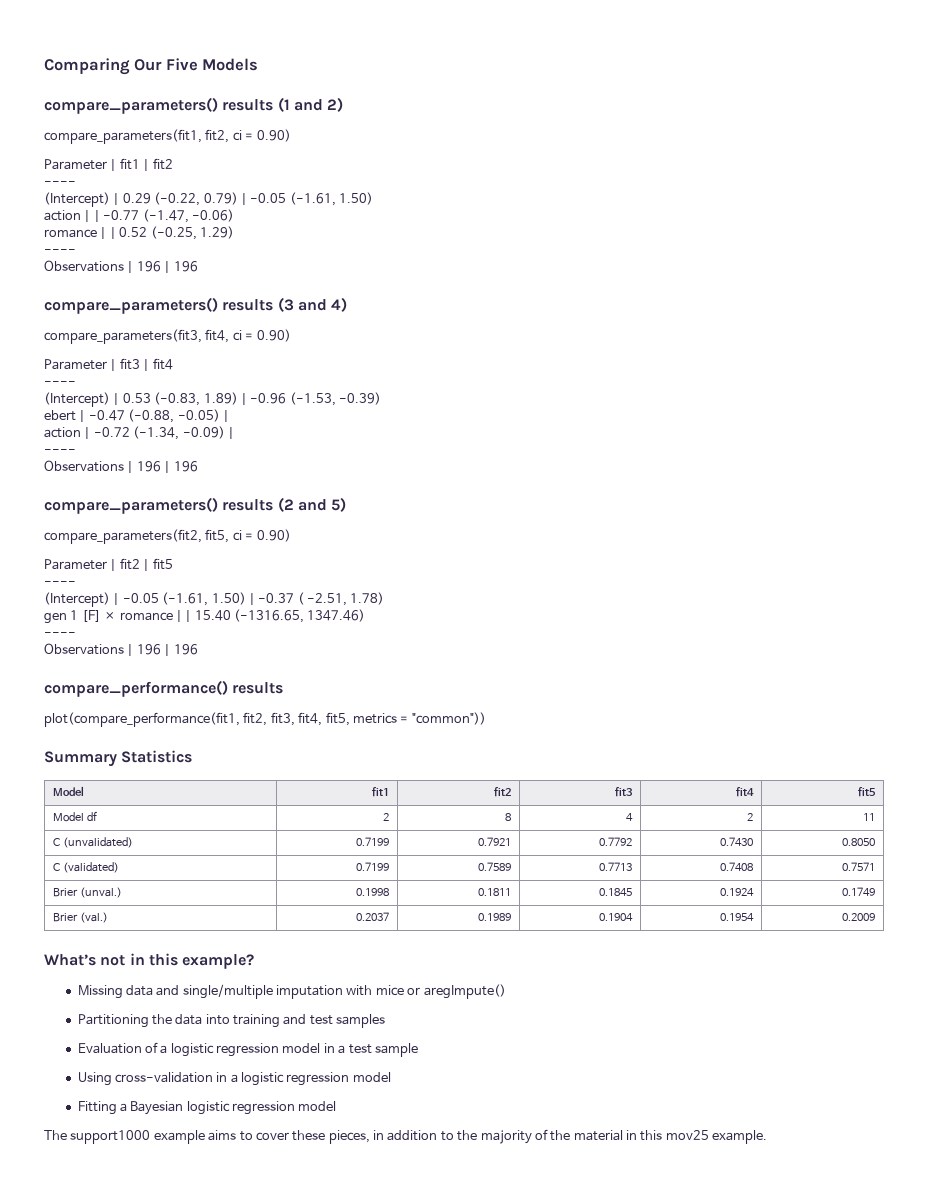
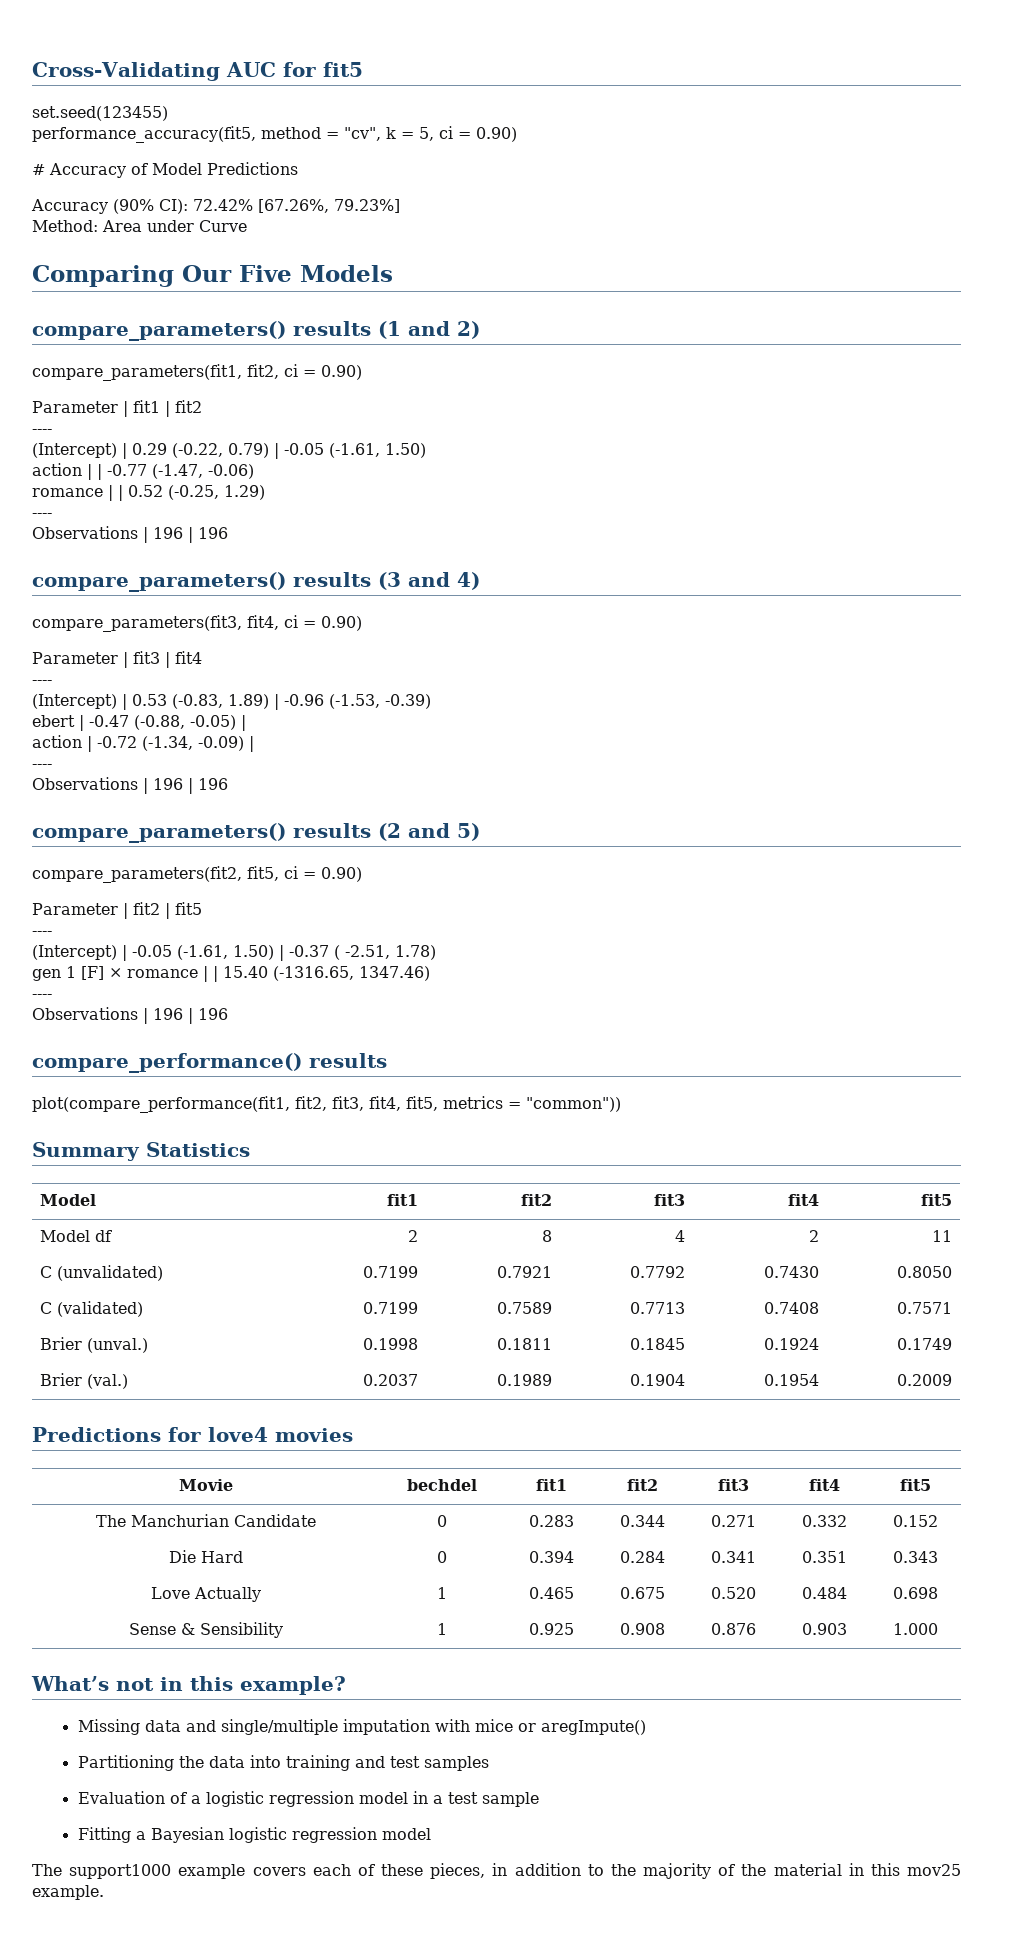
(44, 66) none -> [32,62,363,81] [32,106,168,121] [32,126,517,143] [32,162,298,178] [31,199,400,214] [32,220,247,232] Cross-Validating AUC for fit5 // set.seed(123455) // performance_accuracy(fit5, method = "cv", k = 5, ci = 0.90) // # Accuracy of Model Predictions // Accuracy (90% CI): 72.42% [67.26%, 79.23%] // Method: Area under Curve //
(875, 917) none -> [32,1427,353,1442] [178,1479,233,1491] [407,1479,477,1491] [535,1479,567,1491] [626,1479,658,1491] [717,1479,749,1491] [808,1479,840,1491] [899,1479,931,1491] [95,1514,316,1527] [437,1515,447,1527] [528,1515,574,1527] [619,1515,665,1527] [710,1515,756,1527] [801,1515,847,1527] [892,1515,938,1527] [168,1550,243,1563] [437,1551,447,1563] [528,1551,574,1563] [619,1551,665,1563] [710,1551,756,1563] [801,1551,847,1563] [892,1551,938,1563] [150,1587,261,1602] [437,1587,447,1599] [528,1587,574,1599] [619,1587,665,1599] [710,1587,756,1599] [801,1587,847,1599] [892,1587,938,1599] [128,1622,283,1638] [437,1623,447,1635] [528,1623,574,1635] [619,1623,665,1635] [710,1623,756,1635] [801,1623,847,1635] [892,1623,938,1635] // Predictions for love4 movies // Movie | bechdel | fit1 | fit2 | fit3 | fit4 | fit5 // The Manchurian Candidate | 0 | 0.283 | 0.344 | 0.271 | 0.332 | 0.152 // Die Hard | 0 | 0.394 | 0.284 | 0.341 | 0.351 | 0.343 // Love Actually | 1 | 0.465 | 0.675 | 0.520 | 0.484 | 0.698 // Sense & Sensibility | 1 | 0.925 | 0.908 | 0.876 | 0.903 | 1.000
[77,1072,391,1086] // Using cross-validation in a logistic regression model -> (539, 1799) none
[208,1130,289,1141] aims to cover -> [252,1864,375,1876] covers each of

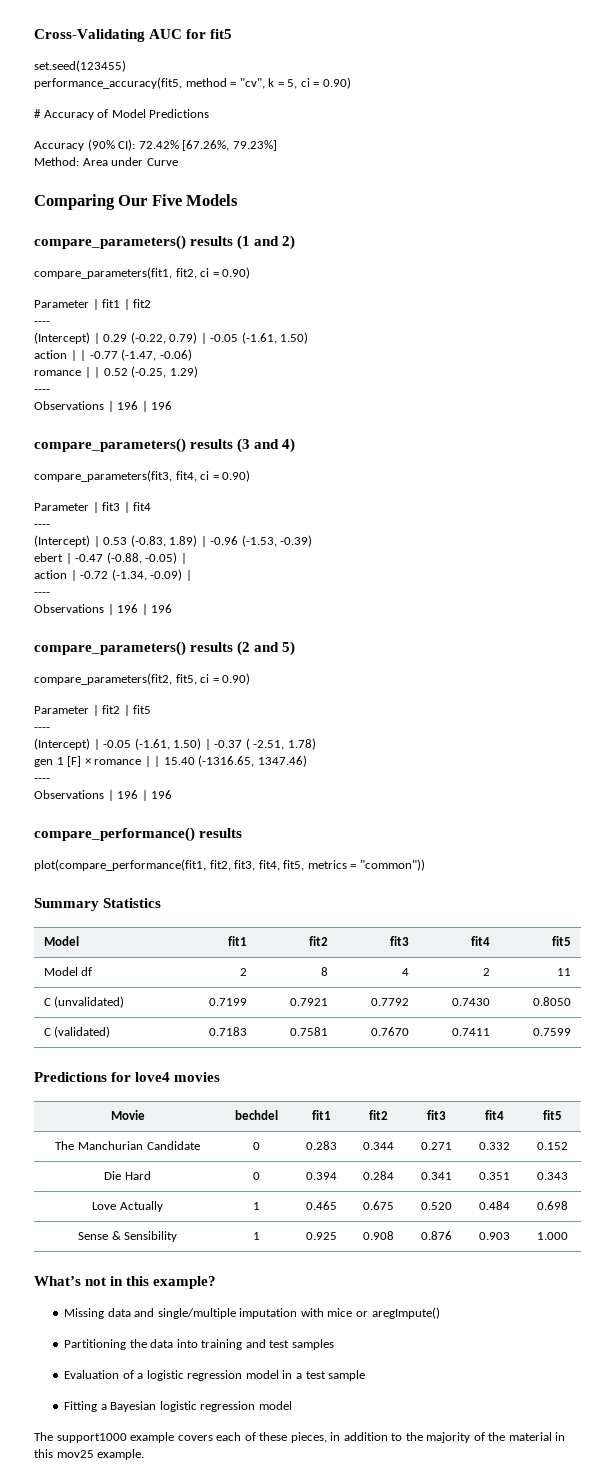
[362,1302,418,1314] [496,1302,552,1314] [629,1302,685,1314] [763,1302,819,1314] [896,1302,952,1314] [40,1337,149,1353] [362,1338,418,1350] [496,1338,552,1350] [629,1338,685,1350] [763,1338,819,1350] [896,1338,952,1350] [40,1373,129,1389] [362,1374,418,1386] [496,1374,552,1386] [629,1374,685,1386] [763,1374,819,1386] [896,1374,952,1386] 0.7199 | 0.7589 | 0.7713 | 0.7408 | 0.7571 // Brier (unval.) | 0.1998 | 0.1811 | 0.1845 | 0.1924 | 0.1749 // Brier (val.) | 0.2037 | 0.1989 | 0.1904 | 0.1954 | 0.2009 -> [209,1027,248,1036] [290,1027,329,1036] [371,1027,410,1036] [452,1028,491,1036] [533,1028,572,1036] 0.7183 | 0.7581 | 0.7670 | 0.7411 | 0.7599

